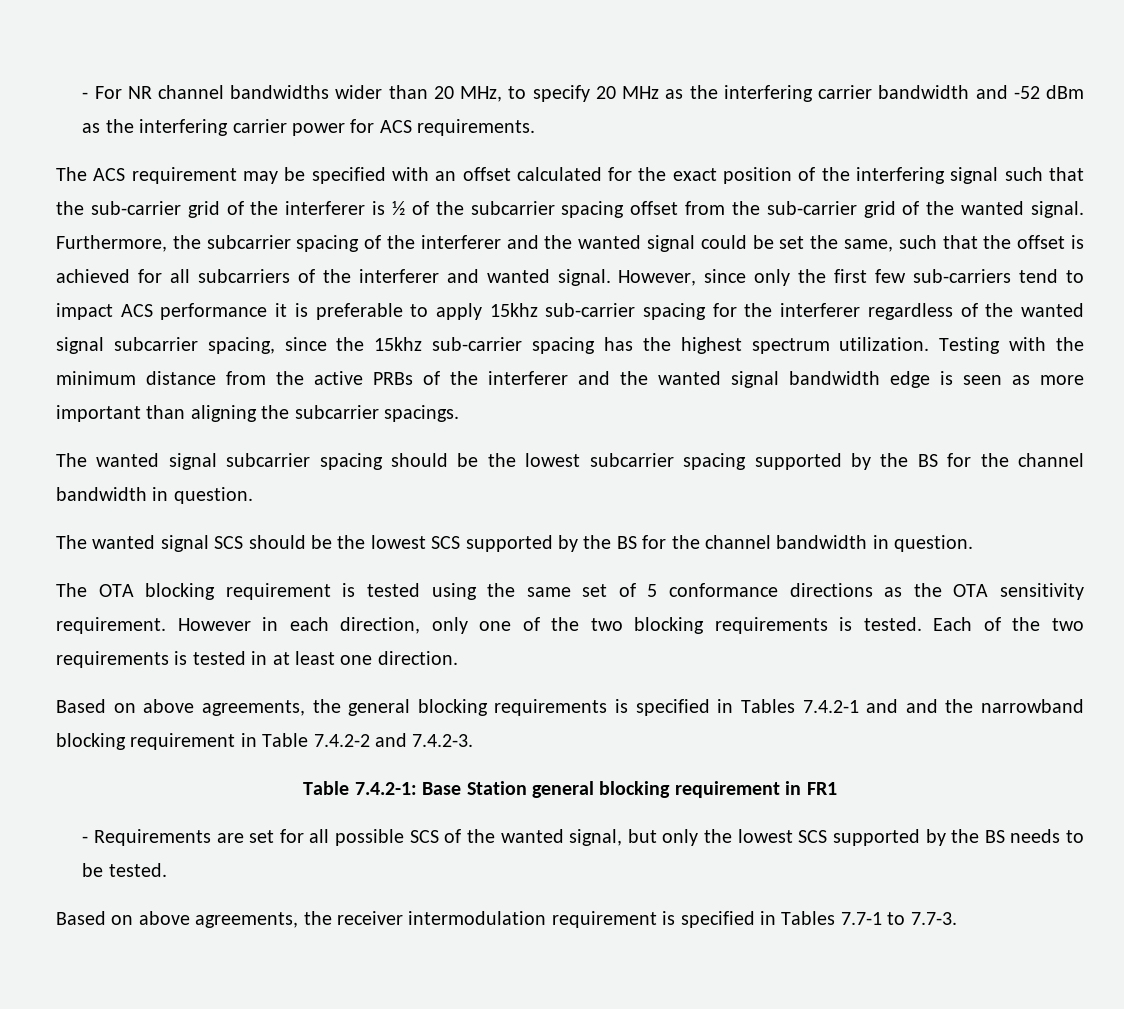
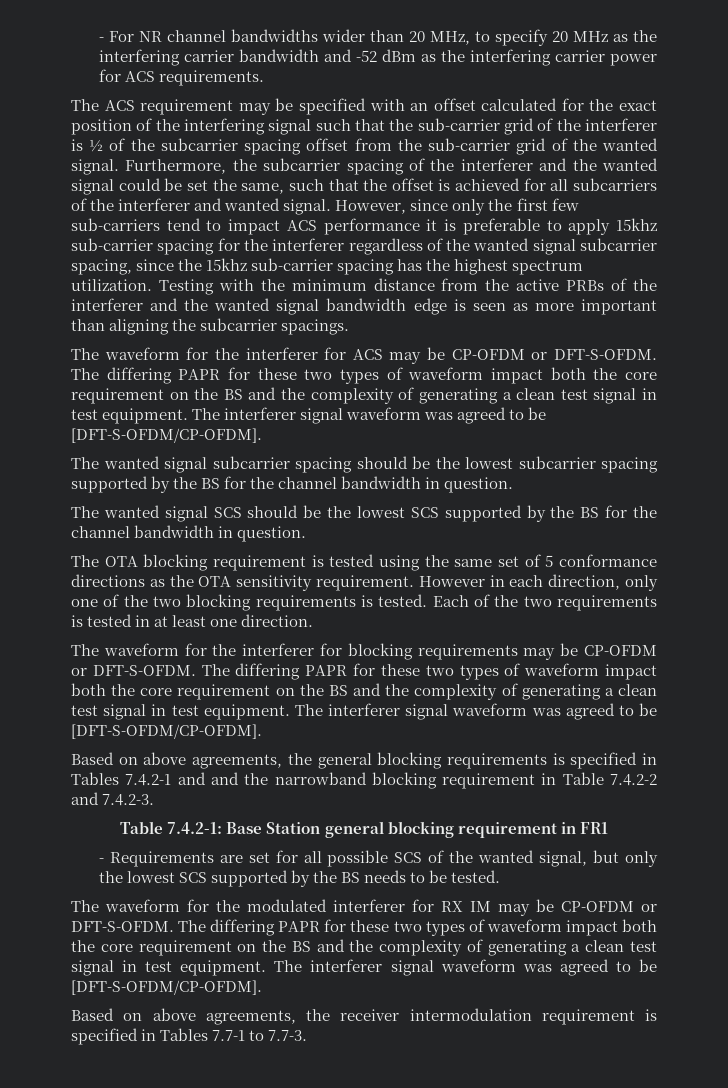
(459, 413) none -> [71,347,657,364] [71,367,657,384] [71,387,658,404] [71,407,547,424] [71,428,262,443] // The waveform for the interferer for ACS may be CP-OFDM or DFT-S-OFDM. The differing PAPR for these two types of waveform impact both the core requirement on the BS and the complexity of generating a clean test signal in test equipment. The interferer signal waveform was agreed to be [DFT-S-OFDM/CP-OFDM].
(458, 658) none -> [71,643,657,660] [71,663,657,680] [71,683,657,700] [71,703,657,720] [71,724,262,739] // The waveform for the interferer for blocking requirements may be CP-OFDM or DFT-S-OFDM. The differing PAPR for these two types of waveform impact both the core requirement on the BS and the complexity of generating a clean test signal in test equipment. The interferer signal waveform was agreed to be [DFT-S-OFDM/CP-OFDM].
(167, 870) none -> [71,899,657,916] [71,919,658,936] [71,939,657,956] [71,959,658,976] [71,980,262,995] // The waveform for the modulated interferer for RX IM may be CP-OFDM or DFT-S-OFDM. The differing PAPR for these two types of waveform impact both the core requirement on the BS and the complexity of generating a clean test signal in test equipment. The interferer signal waveform was agreed to be [DFT-S-OFDM/CP-OFDM].

